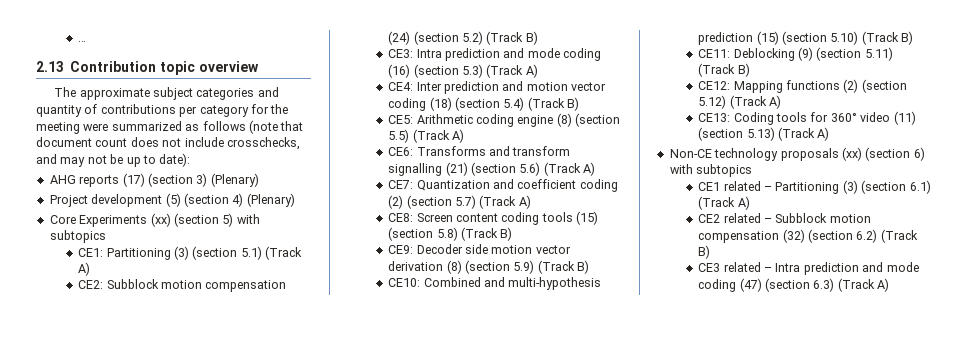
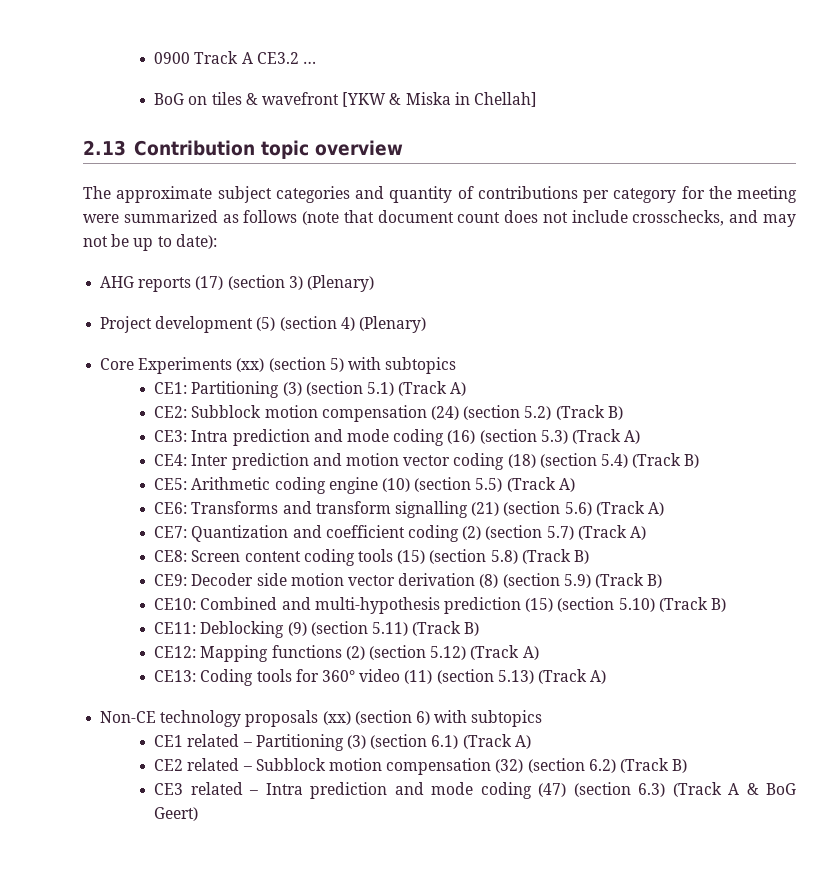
[78,41,87,42] … -> [154,51,316,64] [154,92,537,107] 0900 Track A CE3.2 … // BoG on tiles & wavefront [YKW & Miska in Chellah]
[556,113,572,127] (8) -> [381,478,410,492] (10)
[877,278,890,292] A) -> [728,783,796,795] [154,807,199,821] A & BoG Geert)

